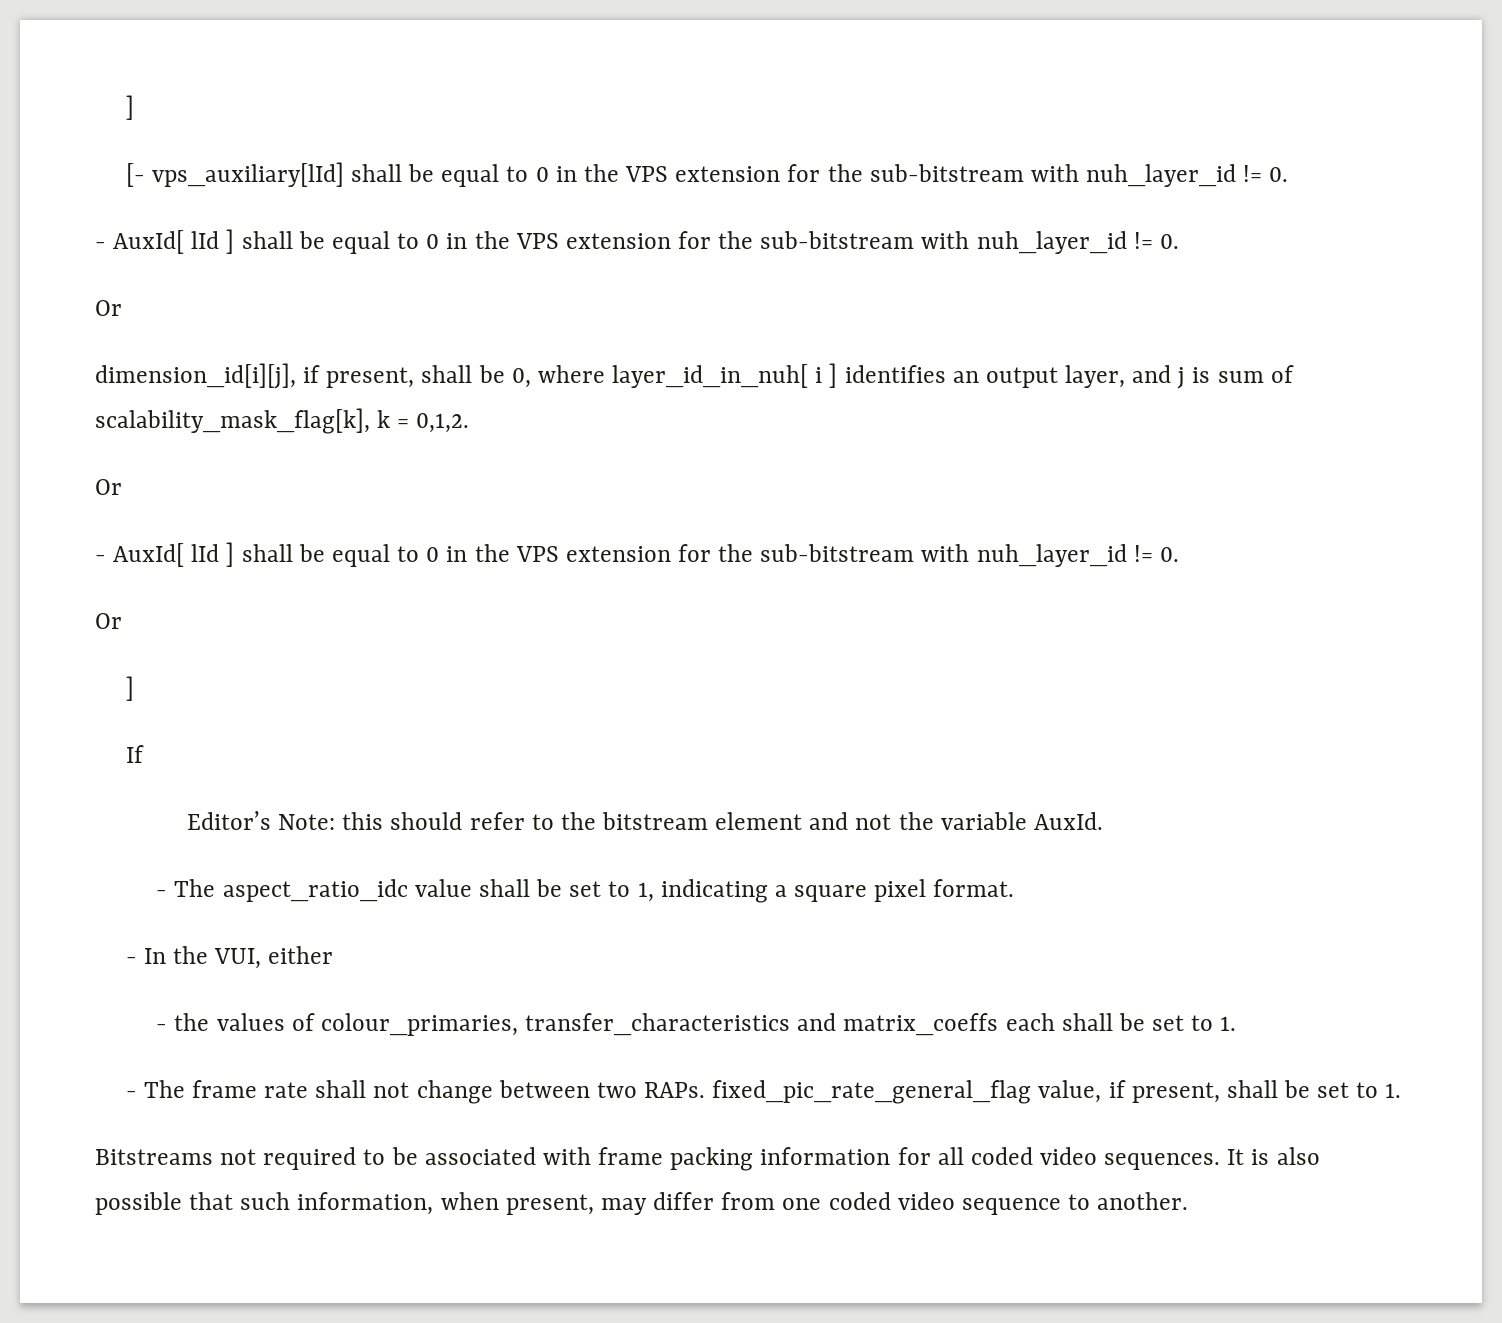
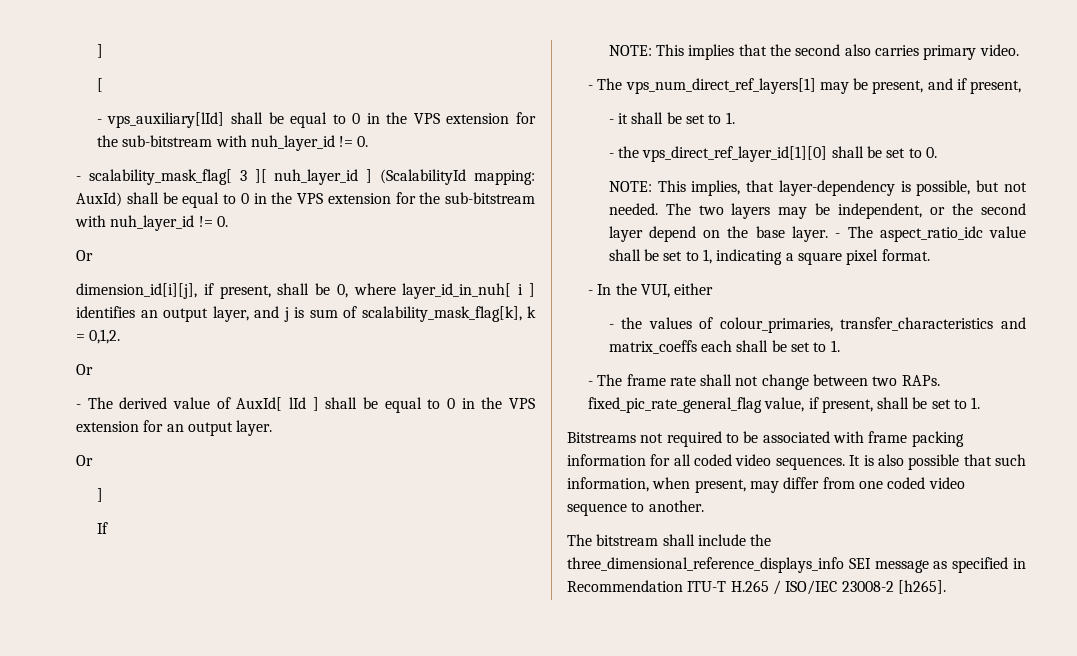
[125,95,134,120] [125,163,145,187] ] // [- -> [96,44,103,58] [96,78,103,92] [96,119,102,124] ] // [ // -
[113,229,235,254] AuxId[ lId ] -> [88,169,536,185] [76,192,122,207] scalability_mask_flag[ 3 ][ nuh_layer_id ] (ScalabilityId mapping: AuxId)
(106, 558) none -> [87,397,231,409] The derived value of
[718,544,1179,567] [95,613,122,629] [125,676,134,701] [125,745,144,763] [186,811,1103,830] the sub-bitstream with nuh_layer_id != 0. // Or // ] // If // Editor’s Note: this should refer to the bitstream element and not the variable AuxId. // -> [166,420,273,436] [76,455,93,466] [96,488,103,502] [96,522,108,534] [608,44,1019,60] [587,78,1022,94] [608,112,735,124] [608,146,937,162] [608,180,1027,196] [608,203,1026,219] [608,226,828,242] an output layer. // Or // ] // If // NOTE: This implies that the second also carries primary video. // - The vps_num_direct_ref_layers[1] may be present, and if present, // - it shall be set to 1. // - the vps_direct_ref_layer_id[1][0] shall be set to 0. // NOTE: This implies, that layer-dependency is possible, but not needed. The two layers may be independent, or the second layer depend on the base layer.
(1189, 1201) none -> [567,534,772,546] [567,557,1026,573] [567,580,946,595] // The bitstream shall include the three_dimensional_reference_displays_info SEI message as specified in Recommendation ITU-T H.265 / ISO/IEC 23008-2 [h265].

